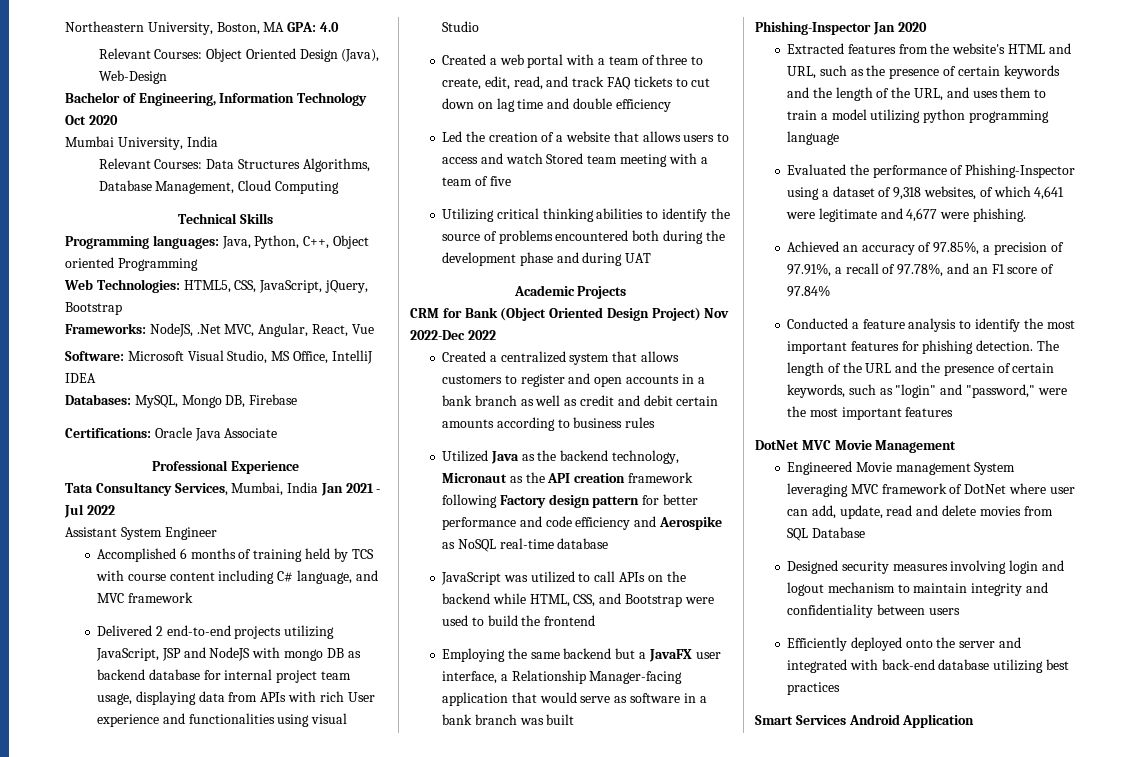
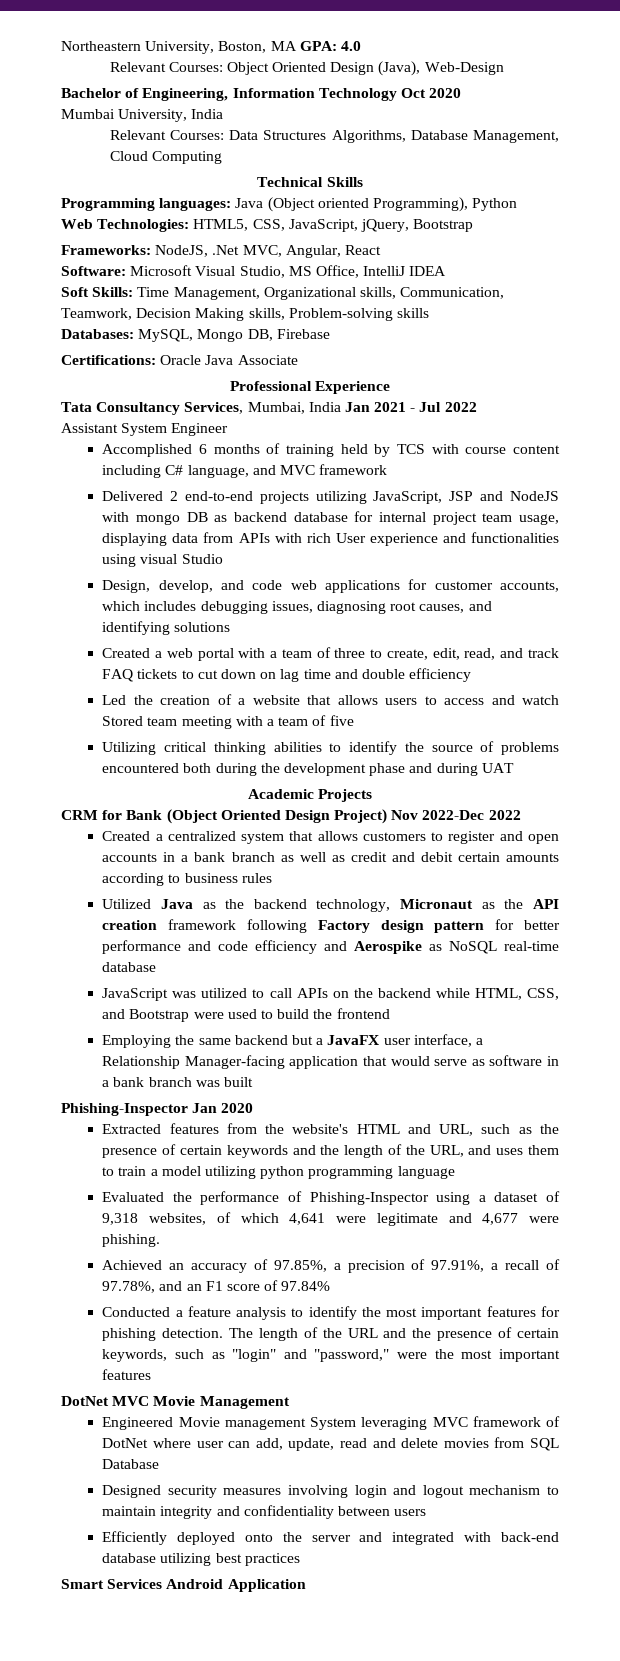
[221,235,369,249] [65,257,198,271] Java, Python, C++, Object oriented Programming -> [235,197,518,212] Java (Object oriented Programming), Python
[311,324,374,337] React, Vue -> [344,245,381,255] React
(96, 378) none -> [61,287,505,300] [61,308,429,321] // Soft Skills: Time Management, Organizational skills, Communication, Teamwork, Decision Making skills, Problem-solving skills
(480, 26) none -> [102,579,559,593] [102,601,492,614] [102,621,231,635] // Design, develop, and code web applications for customer accounts, which includes debugging issues, diagnosing root causes, and identifying solutions

